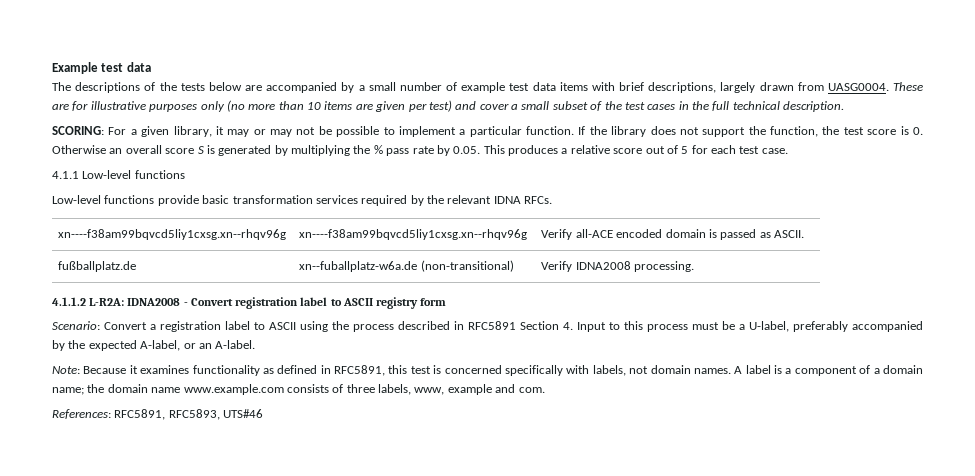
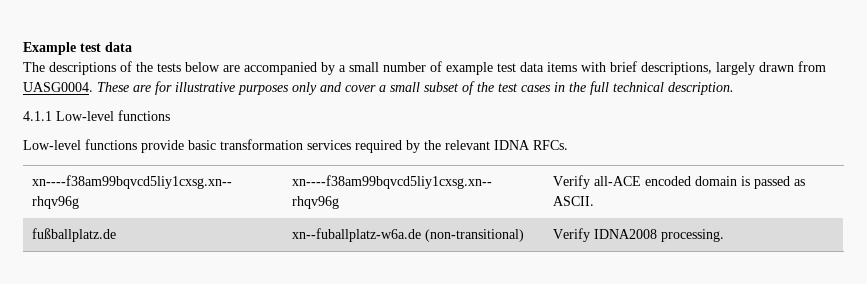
[226,100,452,112] (no more than 10 items are given per test) -> (317, 88) none
[52,126,923,137] [52,145,788,156] // SCORING: For a given library, it may or may not be possible to implement a particular function. If the library does not support the function, the test score is 0. Otherwise an overall score S is generated by multiplying the % pass rate by 0.05. This produces a relative score out of 5 for each test case. -> (734, 88) none
[52,297,447,309] [52,321,923,332] [52,340,256,351] [52,365,923,376] [52,384,545,395] [52,409,264,420] // 4.1.1.2 L-R2A: IDNA2008 - Convert registration label to ASCII registry form // Scenario: Convert a registration label to ASCII using the process described in RFC5891 Section 4. Input to this process must be a U-label, preferably accompanied by the expected A-label, or an A-label. // Note: Because it examines functionality as defined in RFC5891, this test is concerned specifically with labels, not domain names. A label is a component of a domain name; the domain name www.example.com consists of three labels, www, example and com. // References: RFC5891, RFC5893, UTS#46 -> (724, 235) none

